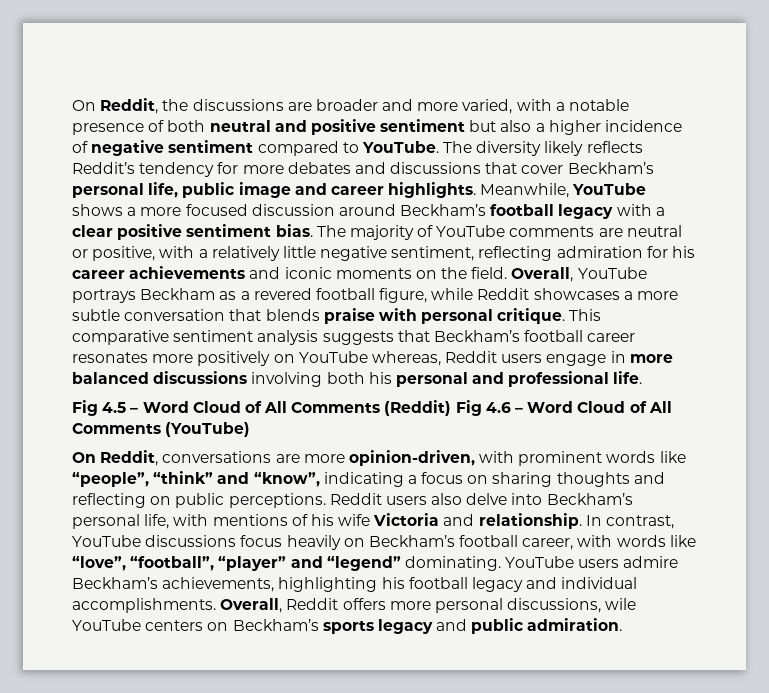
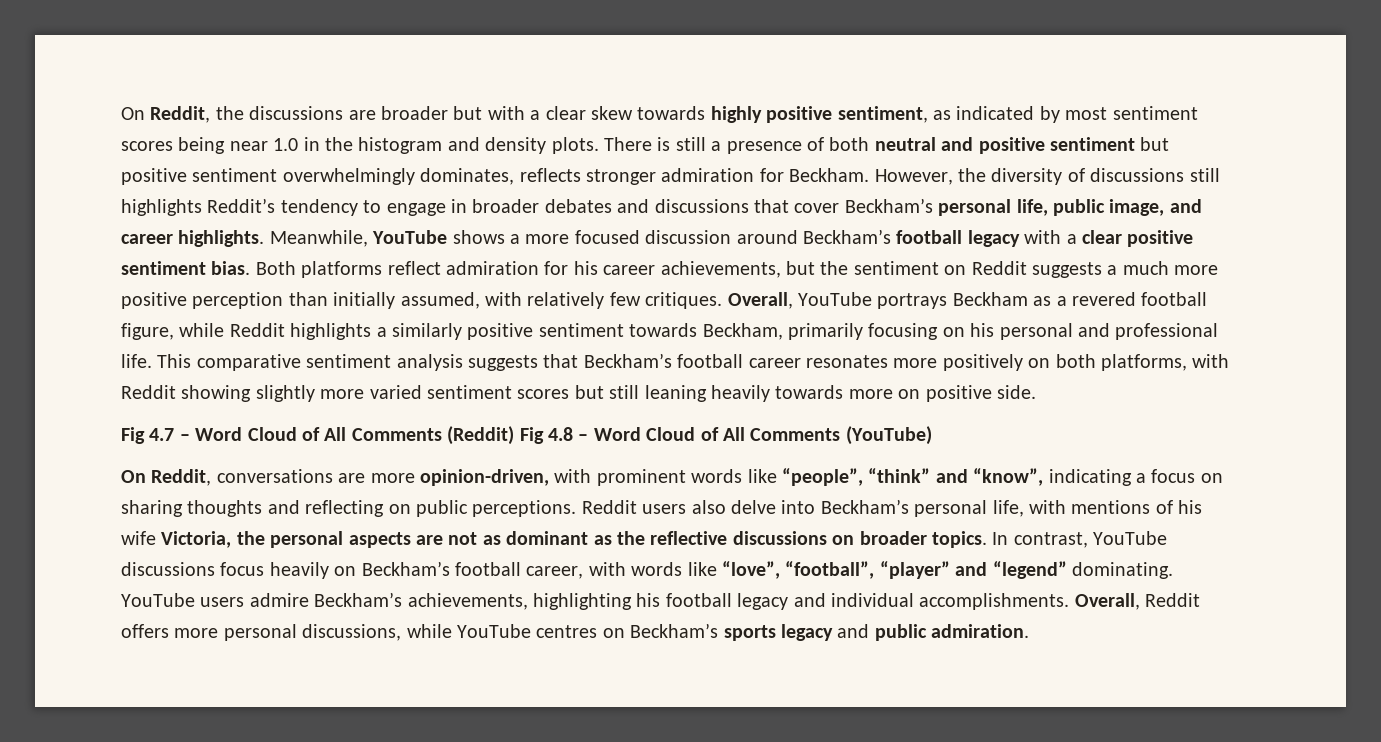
[382,99,630,114] and more varied, with a notable -> [453,106,1198,123] [121,137,722,154] but with a clear skew towards highly positive sentiment, as indicated by most sentiment scores being near 1.0 in the histogram and density plots. There is still a
[500,120,683,135] [72,140,643,156] [72,162,284,177] also a higher incidence of negative sentiment compared to YouTube. The diversity likely reflects Reddit’s tendency for more -> [121,168,1220,185] [121,198,540,216] positive sentiment overwhelmingly dominates, reflects stronger admiration for Beckham. However, the diversity of discussions still highlights Reddit’s tendency to engage in broader
[238,182,291,198] image -> [1109,199,1165,216] image,
[316,225,682,240] [72,246,696,261] [72,266,508,279] The majority of YouTube comments are neutral or positive, with a relatively little negative sentiment, reflecting admiration for his career achievements and iconic moments on the field. -> [255,261,1219,278] [121,292,723,309] Both platforms reflect admiration for his career achievements, but the sentiment on Reddit suggests a much more positive perception than initially assumed, with relatively few critiques.
[533,288,679,300] [72,308,566,324] showcases a more subtle conversation that blends praise with personal critique. -> [290,323,1219,340] [121,354,152,368] highlights a similarly positive sentiment towards Beckham, primarily focusing on his personal and professional life.
[298,351,673,366] [72,371,643,387] [72,400,127,416] YouTube whereas, Reddit users engage in more balanced discussions involving both his personal and professional life. // Fig 4.5 -> [1055,354,1230,371] [121,385,1036,402] [121,427,175,444] both platforms, with Reddit showing slightly more varied sentiment scores but still leaning heavily towards more on positive side. // Fig 4.7
[485,402,511,413] 4.6 -> [548,427,573,441] 4.8
[373,513,582,529] Victoria and relationship. -> [161,531,987,548] Victoria, the personal aspects are not as dominant as the reflective discussions on broader topics.
[605,598,637,610] [72,619,204,631] wile YouTube centers -> [406,624,598,638] while YouTube centres

